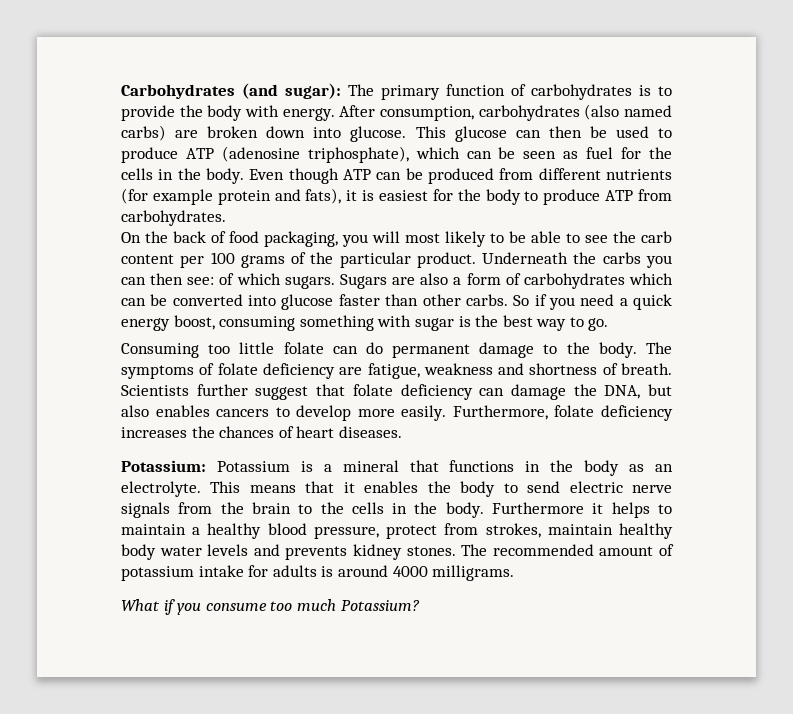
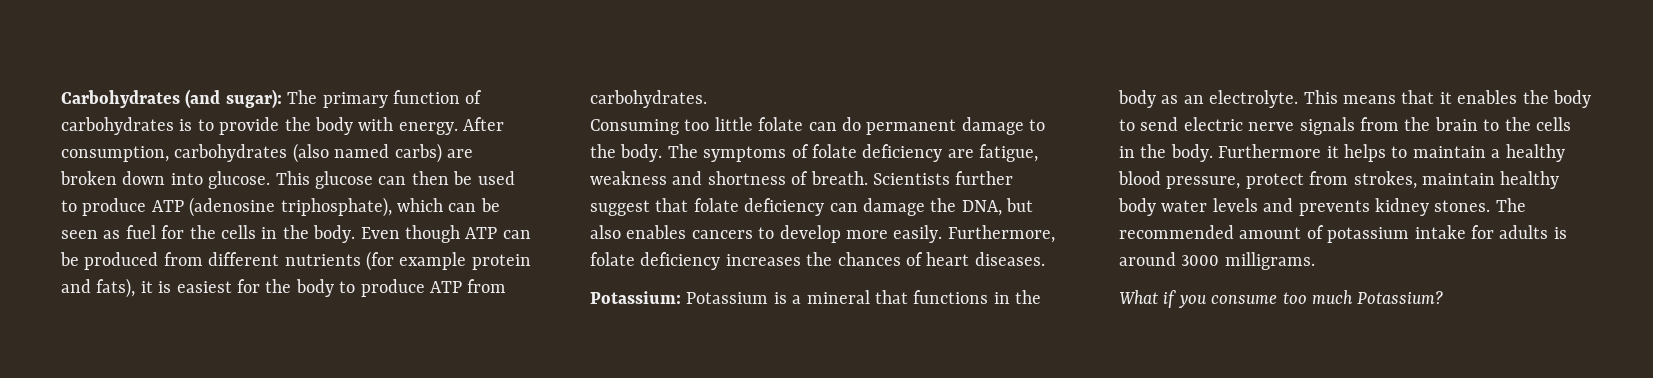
[121,231,672,247] [121,252,672,268] [121,273,673,289] [121,294,672,310] [121,315,609,331] // On the back of food packaging, you will most likely to be able to see the carb content per 100 grams of the particular product. Underneath the carbs you can then see: of which sugars. Sugars are also a form of carbohydrates which can be converted into glucose faster than other carbs. So if you need a quick energy boost, consuming something with sugar is the best way to go. -> (707, 99) none
[392,566,428,577] 4000 -> [1181,255,1220,266] 3000

